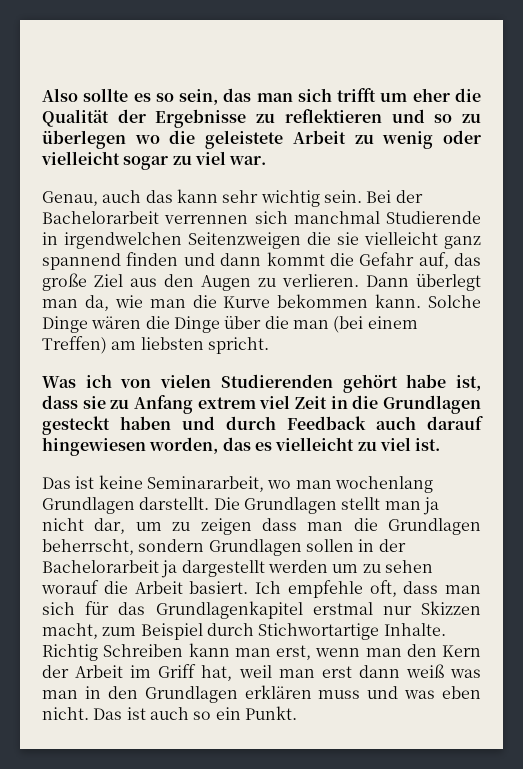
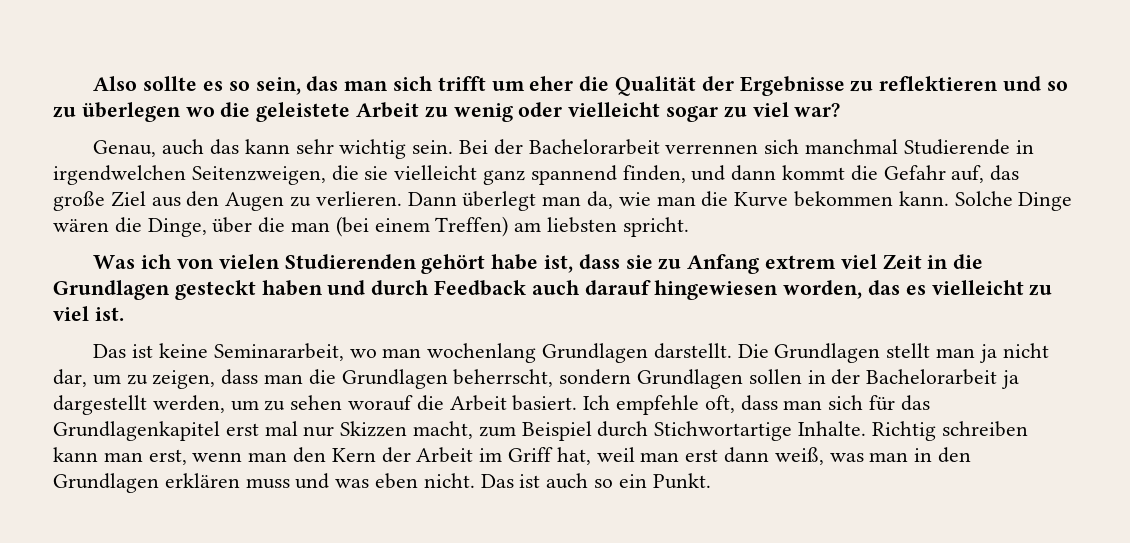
[229,156,267,165] war. -> [794,103,841,117] war?
[188,232,301,249] Seitenzweigen -> [191,166,326,185] Seitenzweigen,
[126,252,179,266] finden -> [622,165,686,183] finden,
[173,316,220,333] Dinge -> [147,218,207,237] Dinge,
[200,518,252,535] zeigen -> [152,370,216,389] zeigen,
[267,560,328,573] werden -> [152,395,225,413] werden,
[312,602,373,615] erstmal -> [225,421,298,436] erst mal
[103,644,184,657] Schreiben -> [941,421,1028,437] schreiben
[405,664,444,678] weiß -> [774,447,824,465] weiß,

